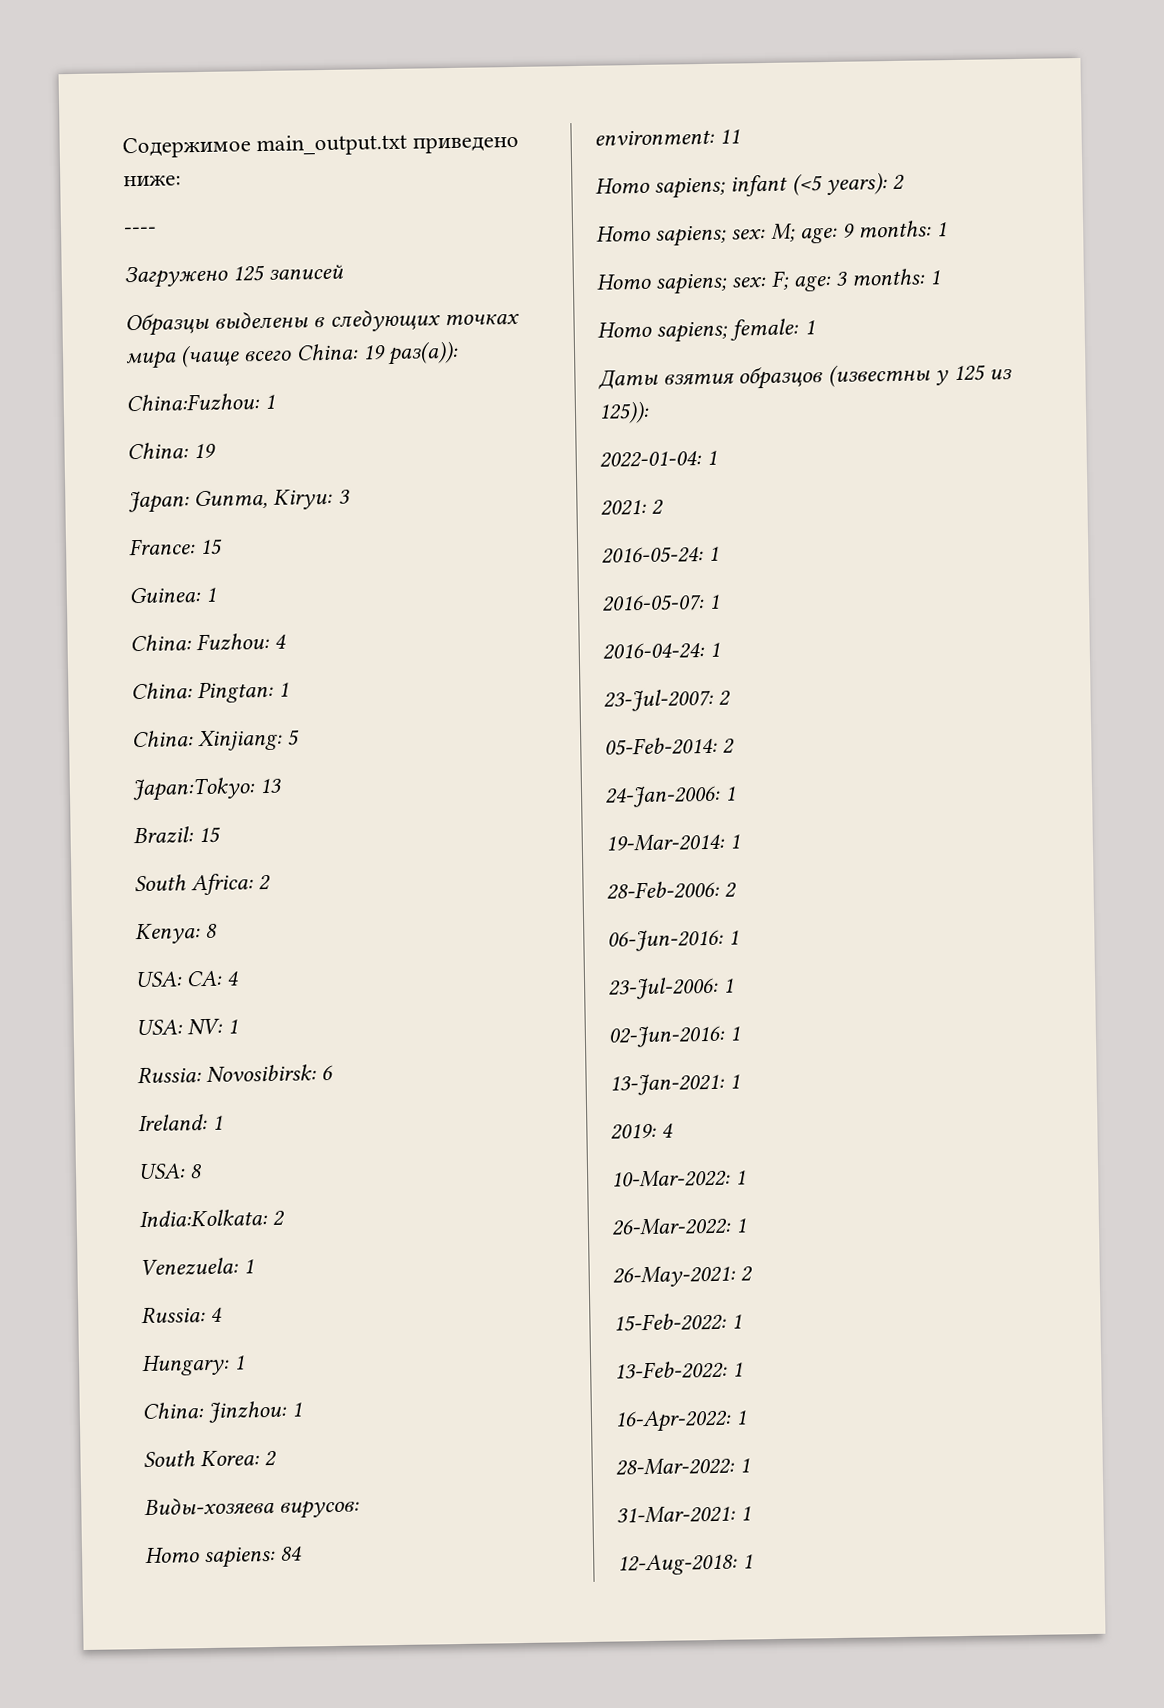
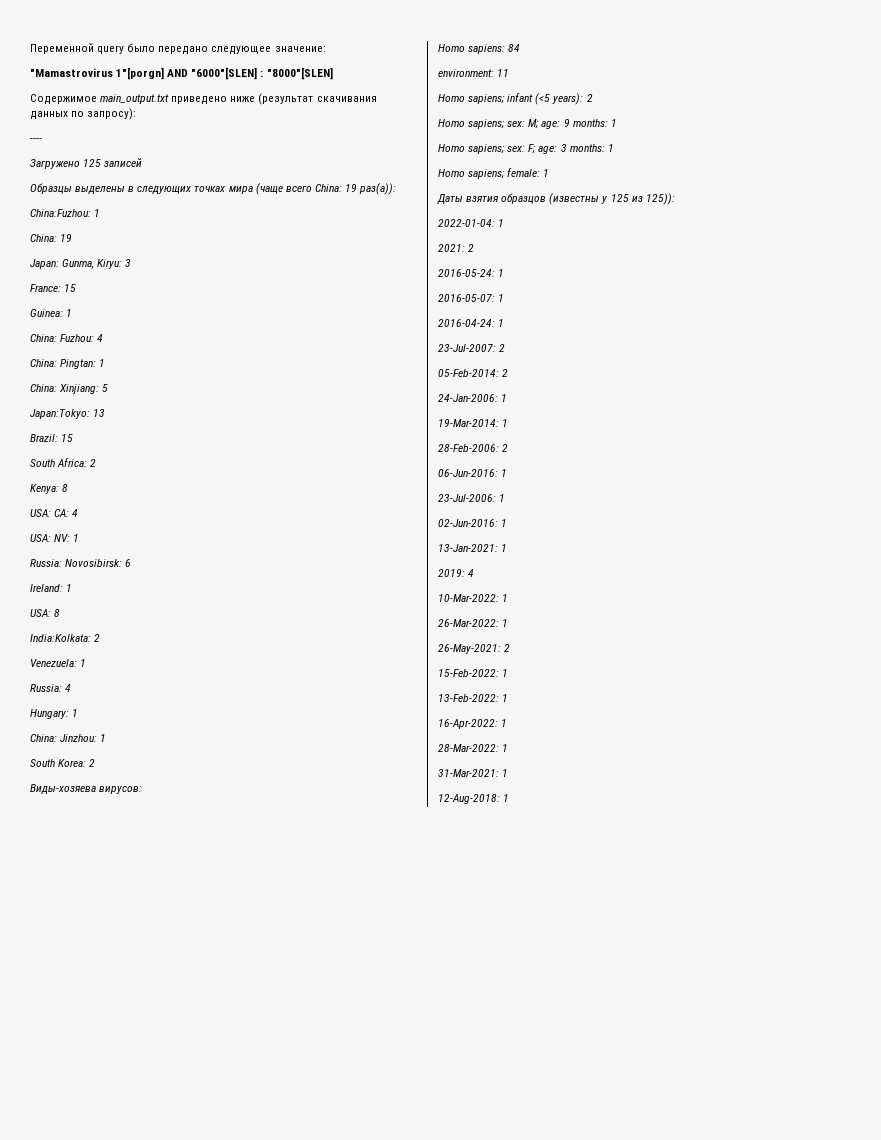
[122,133,520,159] [123,175,181,187] Содержимое main_output.txt приведено ниже: -> [30,43,326,55] [30,67,333,80] [30,93,377,105] [30,108,137,120] Переменной query было передано следующее значение: // "Mamastrovirus 1"[porgn] AND "6000"[SLEN] : "8000"[SLEN] // Содержимое main_output.txt приведено ниже (результат скачивания данных по запросу):

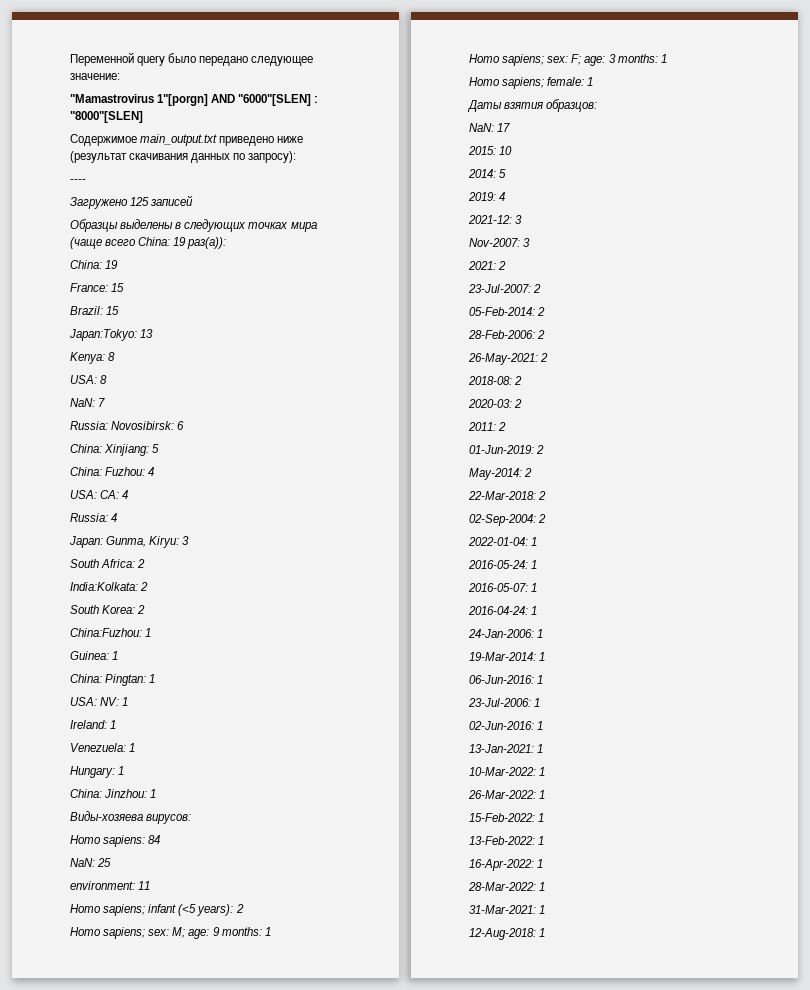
[30,209,101,217] [30,234,73,242] [30,259,132,269] [30,284,77,292] China:Fuzhou: 1 // China: 19 // Japan: Gunma, Kiryu: 3 // France: 15 -> [70,260,119,269] [70,283,125,292] [70,306,120,315] [69,329,154,341] [70,352,116,364] [70,375,108,384] [70,398,106,407] [70,421,185,430] [70,444,160,456] [70,467,155,476] [70,490,129,499] [70,513,118,522] [69,536,190,548] [70,559,146,568] [70,582,149,591] [70,605,146,614] [70,628,152,637] China: 19 // France: 15 // Brazil: 15 // Japan:Tokyo: 13 // Kenya: 8 // USA: 8 // NaN: 7 // Russia: Novosibirsk: 6 // China: Xinjiang: 5 // China: Fuzhou: 4 // USA: CA: 4 // Russia: 4 // Japan: Gunma, Kiryu: 3 // South Africa: 2 // India:Kolkata: 2 // South Korea: 2 // China:Fuzhou: 1
[30,334,104,342] // China: Fuzhou: 4 -> (119, 655) none
[30,384,109,394] [30,409,106,419] [30,434,74,442] [30,458,97,467] [30,484,69,494] [30,509,79,517] // China: Xinjiang: 5 // Japan:Tokyo: 13 // Brazil: 15 // South Africa: 2 // Kenya: 8 // USA: CA: 4 -> (156, 678) none
[30,559,132,567] // Russia: Novosibirsk: 6 -> (129, 701) none
[30,609,61,617] [30,634,101,642] // USA: 8 // India:Kolkata: 2 -> (117, 724) none
[30,684,72,692] // Russia: 4 -> (136, 747) none
[30,759,96,767] // South Korea: 2 -> (157, 793) none
(521, 48) none -> [70,858,112,867] // NaN: 25
[501,193,675,205] образцов (известны у 125 из 125)): -> [546,99,598,112] [469,123,511,132] [468,146,513,155] [468,169,507,178] [468,192,506,201] [468,215,523,224] [469,238,531,247] [468,261,507,270] [468,284,542,293] [469,307,546,316] [468,330,546,339] [468,353,549,365] [468,376,523,385] [468,399,523,408] [468,422,507,431] [469,445,545,454] [469,468,533,480] [468,491,547,500] [469,514,547,526] образцов: // NaN: 17 // 2015: 10 // 2014: 5 // 2019: 4 // 2021-12: 3 // Nov-2007: 3 // 2021: 2 // 23-Jul-2007: 2 // 05-Feb-2014: 2 // 28-Feb-2006: 2 // 26-May-2021: 2 // 2018-08: 2 // 2020-03: 2 // 2011: 2 // 01-Jun-2019: 2 // May-2014: 2 // 22-Mar-2018: 2 // 02-Sep-2004: 2
[438,244,475,252] // 2021: 2 -> (538, 541) none
[438,344,506,352] [438,369,509,377] // 23-Jul-2007: 2 // 05-Feb-2014: 2 -> (538, 610) none
[438,444,509,452] // 28-Feb-2006: 2 -> (546, 656) none
[438,569,475,577] // 2019: 4 -> (544, 748) none
[438,644,511,654] // 26-May-2021: 2 -> (546, 794) none

